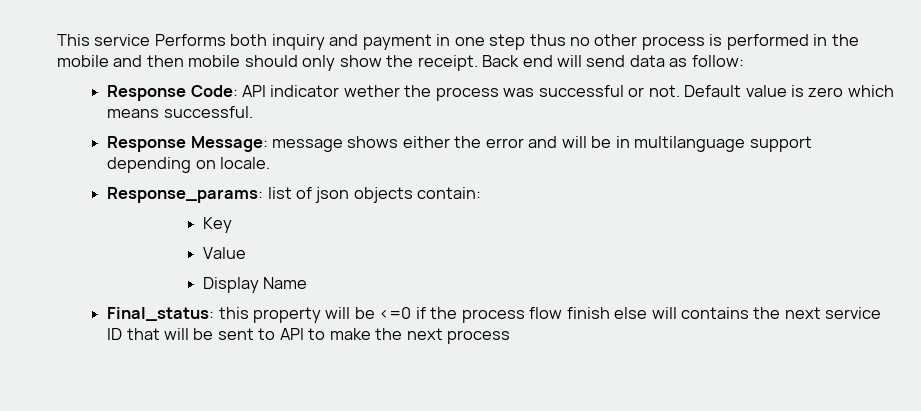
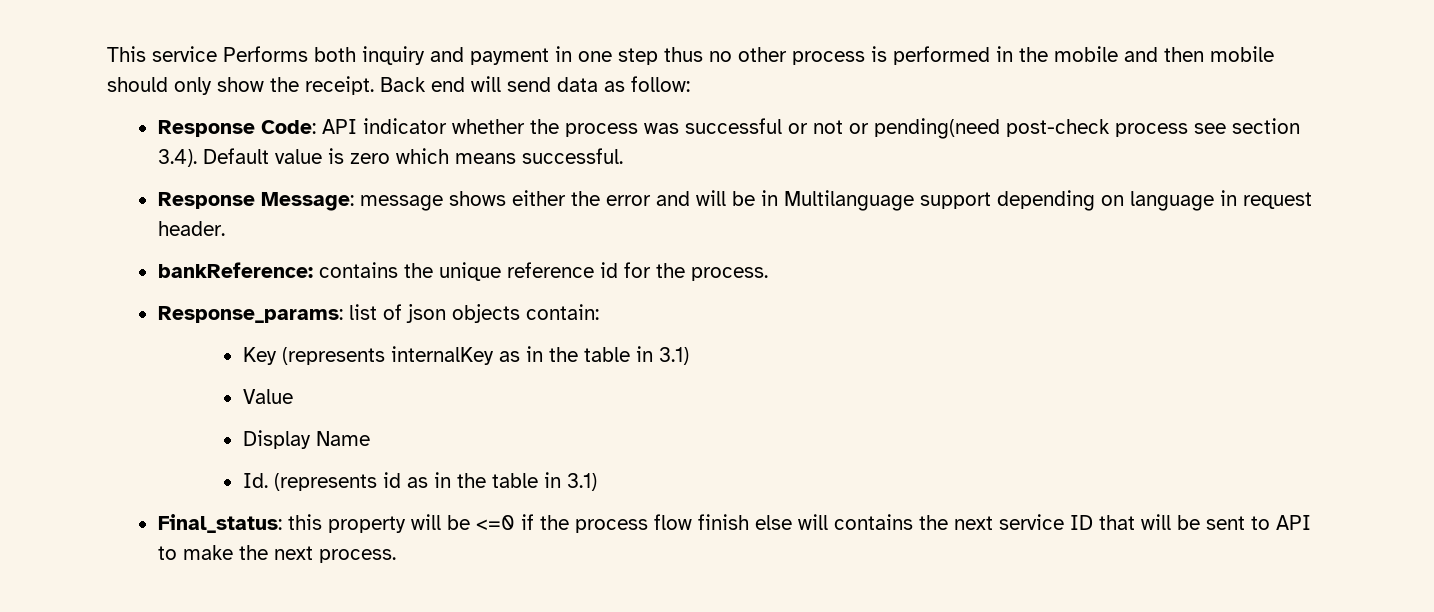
[343,85,400,97] wether -> [451,119,525,134] whether
[648,85,680,97] not. -> [812,118,1300,139] [157,149,197,167] not or pending(need post-check process see section 3.4).
[634,136,746,152] multilanguage -> [783,190,914,211] Multilanguage
[220,157,271,169] locale. -> [1129,190,1312,211] [157,221,225,236] [157,262,768,281] language in request header. // bankReference: contains the unique reference id for the process.
[203,247,247,259] [203,277,308,293] // Value // Display Name -> [281,346,689,365] [242,389,293,404] [242,430,370,449] [242,472,597,491] (represents internalKey as in the table in 3.1) // Value // Display Name // Id. (represents id as in the table in 3.1)
[447,330,511,344] process -> [318,549,396,563] process.

